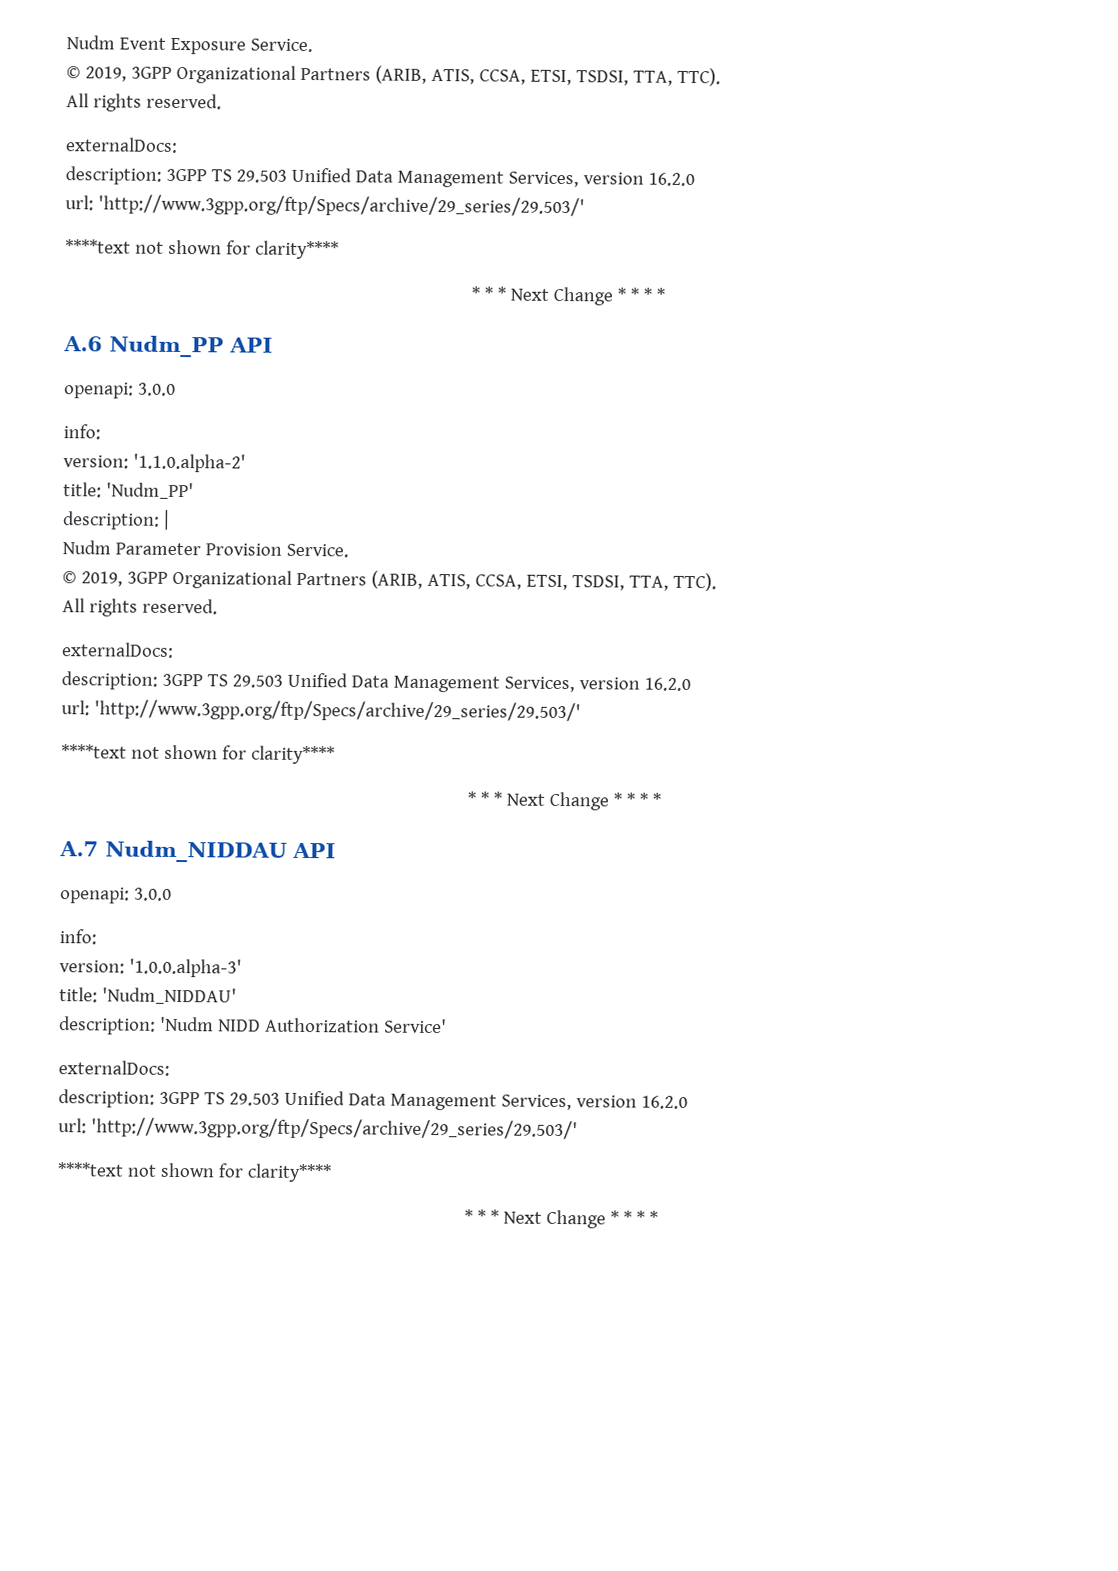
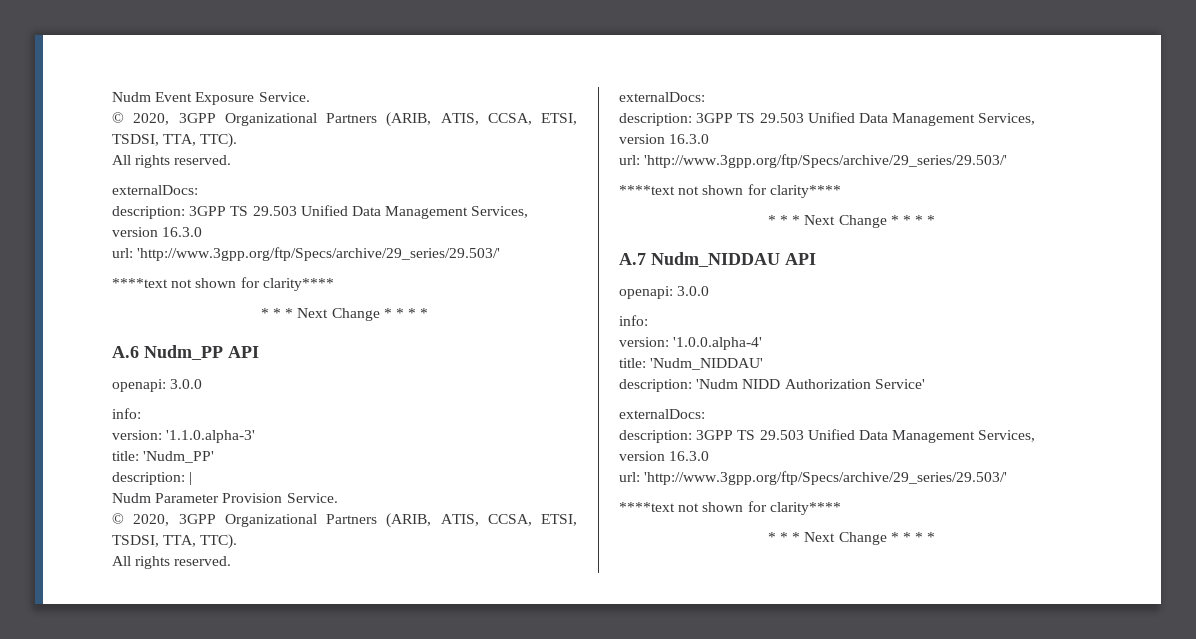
[84,66,127,82] 2019, -> [133,113,170,125] 2020,
[647,172,695,187] 16.2.0 -> [162,227,203,237] 16.3.0
[132,453,246,473] '1.1.0.alpha-2' -> [166,430,256,443] '1.1.0.alpha-3'
[80,571,123,587] 2019, -> [133,514,170,526] 2020,
[643,677,691,692] 16.2.0 -> [669,134,710,144] 16.3.0
[128,958,242,978] '1.0.0.alpha-3' -> [673,337,763,350] '1.0.0.alpha-4'
[640,1095,688,1110] 16.2.0 -> [669,451,710,461] 16.3.0

